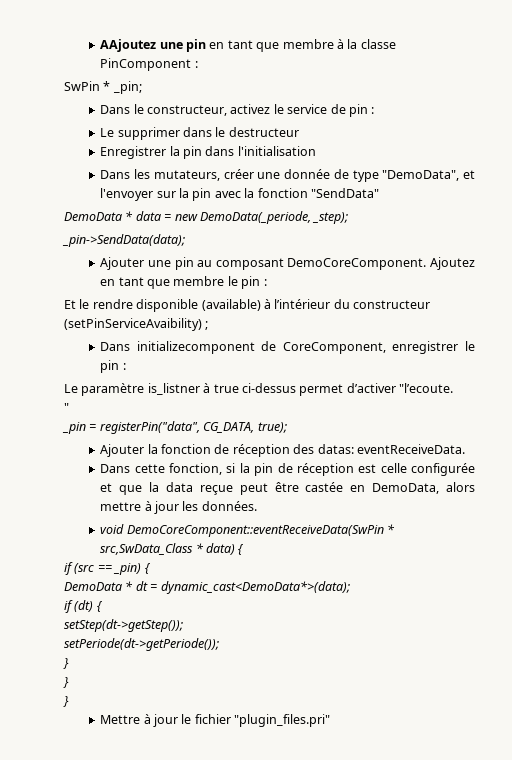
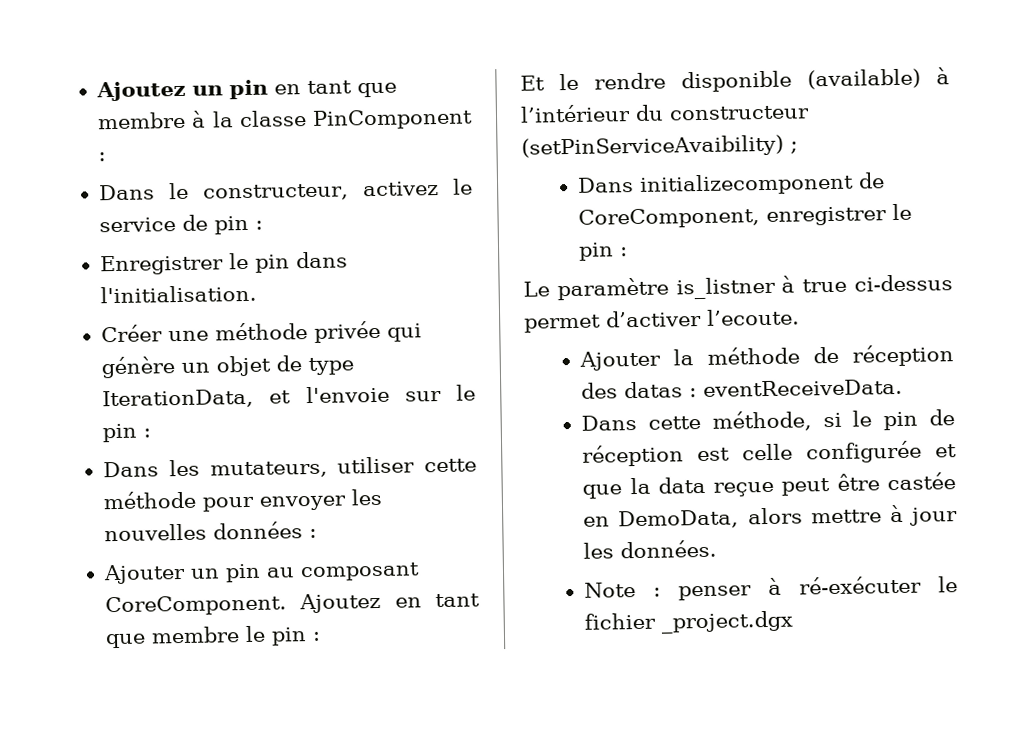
[100,39,183,52] AAjoutez une -> [96,80,224,102] Ajoutez un
[64,81,142,94] // SwPin * _pin; -> (107, 157) none
[100,127,299,140] [100,146,316,159] [100,169,476,182] [100,188,379,201] [64,211,349,224] [62,234,185,247] [100,257,171,270] Le supprimer dans le destructeur // Enregistrer la pin dans l'initialisation // Dans les mutateurs, créer une donnée de type "DemoData", et l'envoyer sur la pin avec la fonction "SendData" // DemoData * data = new DemoData(_periode, _step); // _pin->SendData(data); // Ajouter une -> [100,251,349,276] [100,284,258,304] [101,320,423,343] [101,355,355,379] [102,384,477,410] [102,423,152,443] [103,456,478,479] [103,488,383,512] [104,521,318,542] [103,563,221,585] Enregistrer le pin dans l'initialisation. // Créer une méthode privée qui génère un objet de type IterationData, et l'envoie sur le pin : // Dans les mutateurs, utiliser cette méthode pour envoyer les nouvelles données : // Ajouter un
[287,258,427,270] DemoCoreComponent. -> [105,594,288,617] CoreComponent.
[399,383,453,393] [64,403,69,412] [62,421,287,434] "l’ecoute. // " // _pin = registerPin("data", CG_DATA, true); -> [707,308,800,326] l’ecoute.
[161,444,212,454] fonction -> [707,346,801,365] méthode
[317,444,354,454] datas: -> [624,381,698,399] datas :
[169,463,250,475] fonction, si la -> [711,410,873,432] méthode, si le
[100,524,396,537] [100,543,244,555] [64,562,150,575] [64,581,350,594] [64,600,102,613] [64,619,183,632] [64,638,219,651] [63,658,69,669] [63,677,69,688] [63,696,69,707] [100,714,179,727] void DemoCoreComponent::eventReceiveData(SwPin * src,SwData_Class * data) { // if (src == _pin) { // DemoData * dt = dynamic_cast<DemoData*>(data); // if (dt) { // setStep(dt->getStep()); // setPeriode(dt->getPeriode()); // } // } // } // Mettre à jour -> [584,575,923,601] Note : penser à ré-exécuter
[234,714,331,727] "plugin_files.pri" -> [661,610,794,634] _project.dgx

